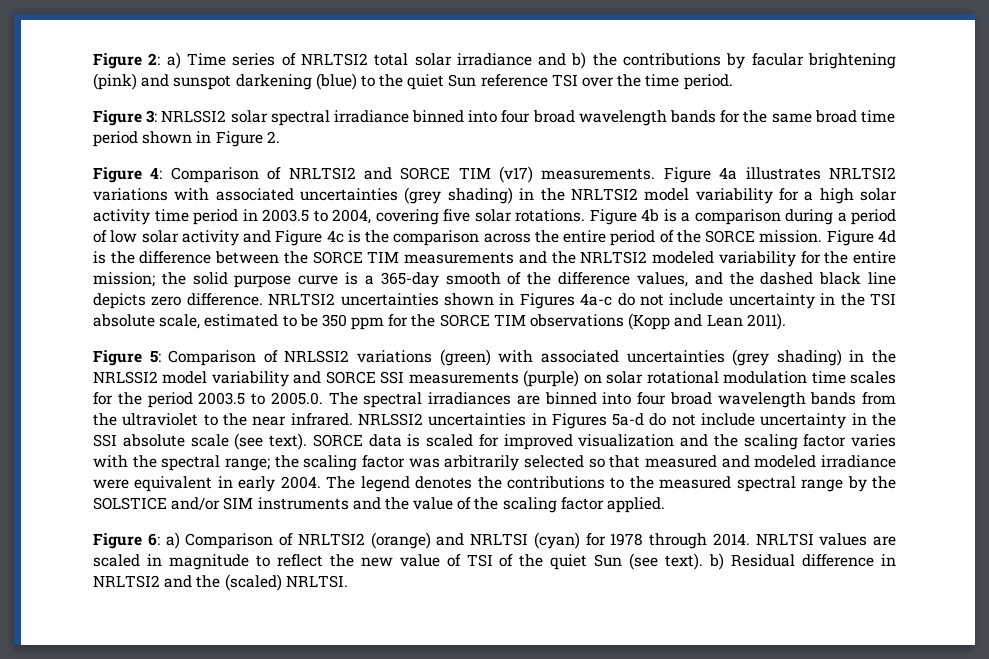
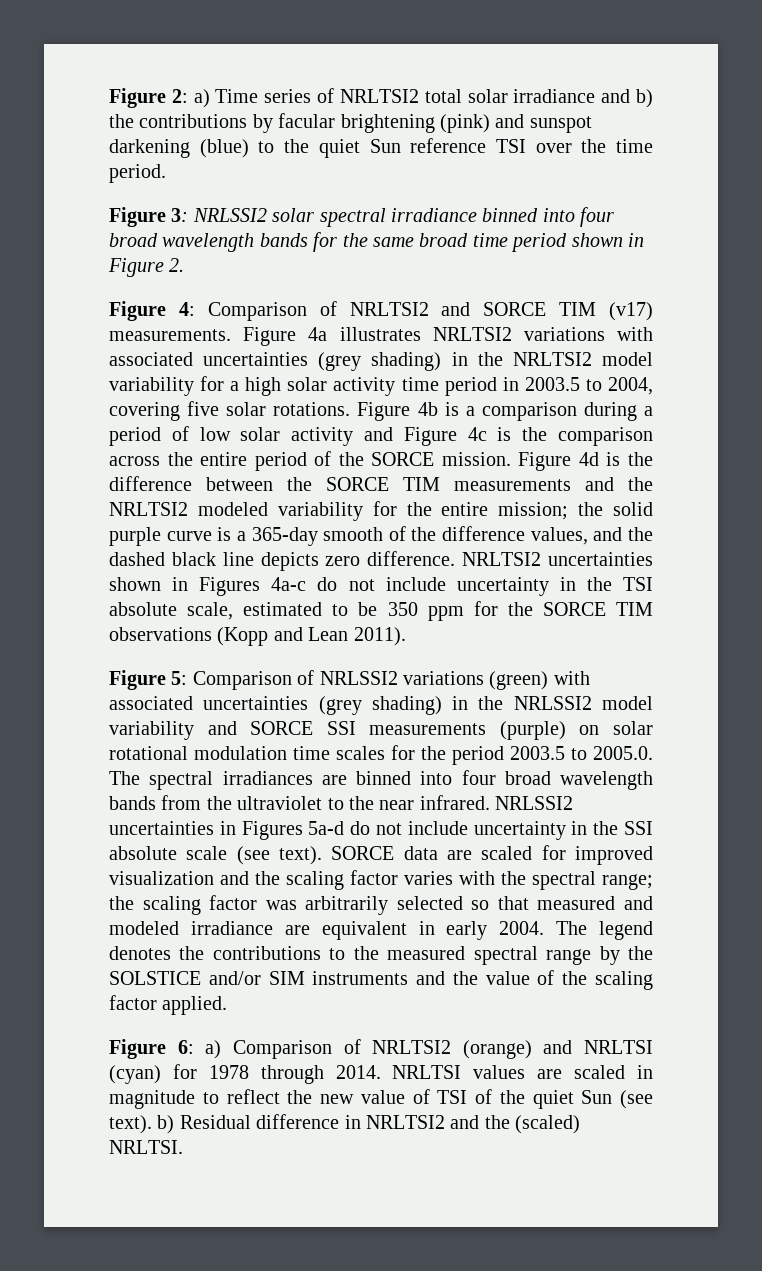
[234,275,292,288] purpose -> [109,527,161,546] purple
[407,434,421,447] is -> [447,850,472,860] are
[93,479,129,489] were -> [284,925,310,935] are

